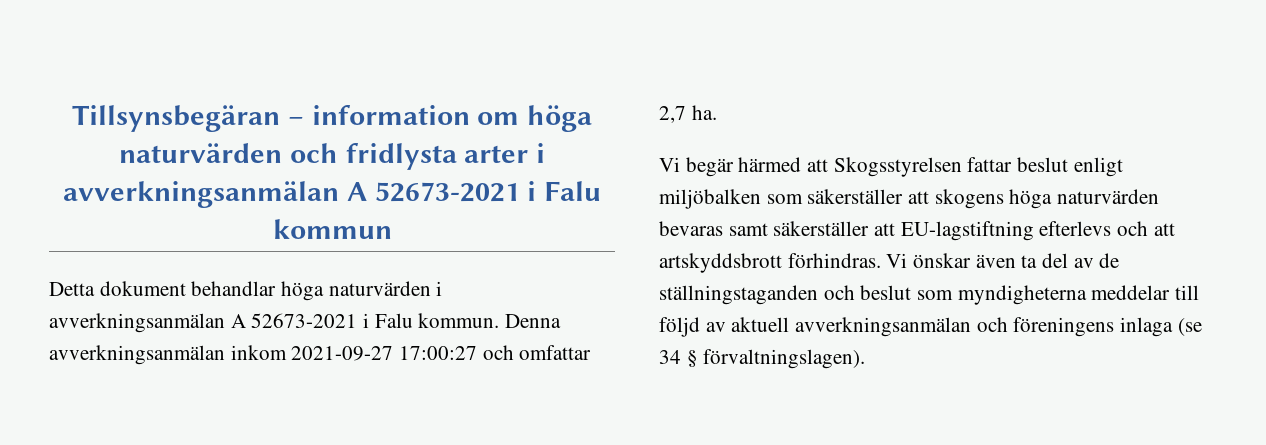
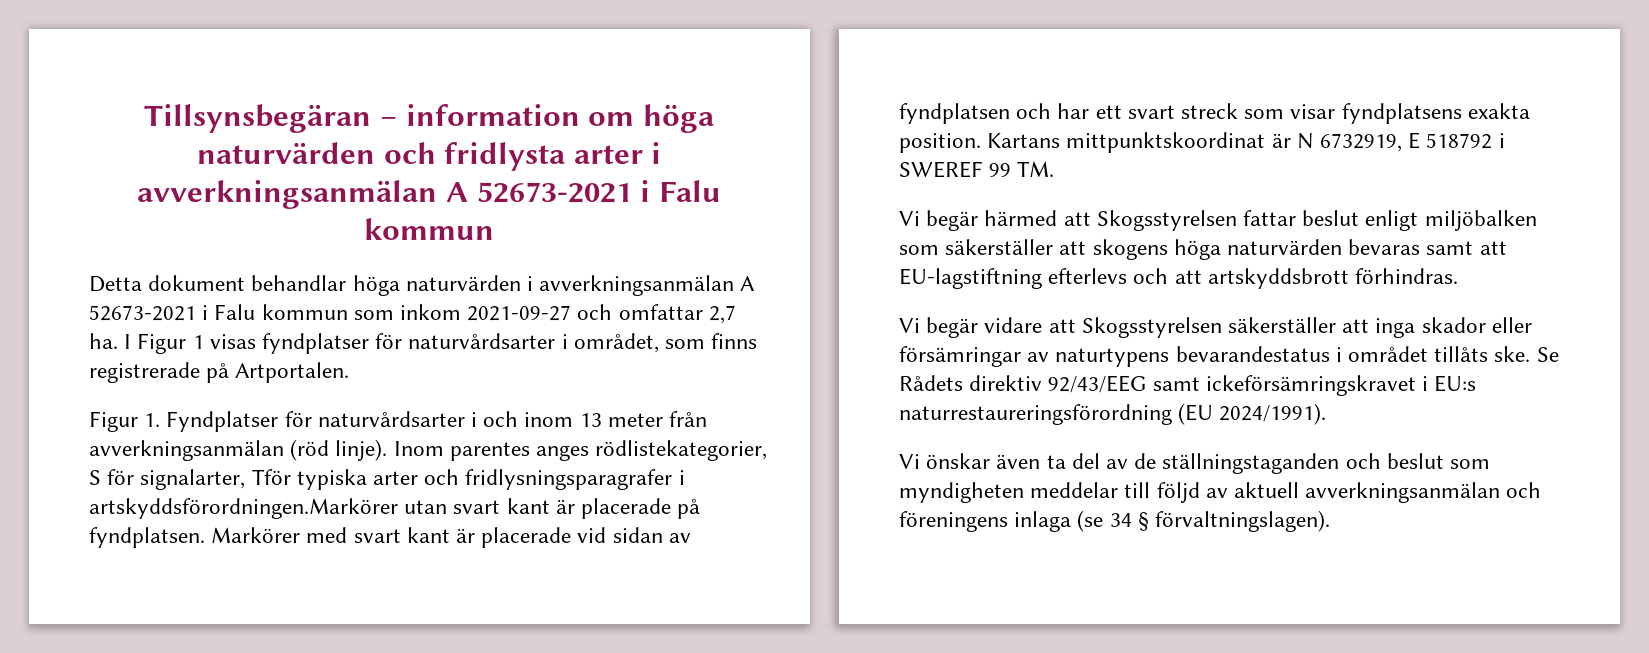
[418,313,562,328] [49,345,225,365] kommun. Denna avverkningsanmälan -> [261,304,394,320] kommun som
[399,346,478,360] 17:00:27 -> (572, 313) none
(717, 112) none -> [124,333,758,354] [89,362,350,383] [89,411,708,432] [89,439,768,461] [89,469,685,490] [89,498,701,519] [89,527,691,548] [899,103,1530,124] [899,132,1505,153] [899,161,1055,178] I Figur 1 visas fyndplatser för naturvårdsarter i området, som finns registrerade på Artportalen. // Figur 1. Fyndplatser för naturvårdsarter i och inom 13 meter från avverkningsanmälan (röd linje). Inom parentes anges rödlistekategorier, S för signalarter, Tför typiska arter och fridlysningsparagrafer i artskyddsförordningen.Markörer utan svart kant är placerade på fyndplatsen. Markörer med svart kant är placerade vid sidan av fyndplatsen och har ett svart streck som visar fyndplatsens exakta position. Kartans mittpunktskoordinat är N 6732919, E 518792 i SWEREF 99 TM.
[773,221,870,236] säkerställer -> (1474, 248) none
(881, 260) none -> [899,317,1532,338] [899,346,1559,367] [899,375,1477,396] [899,403,1327,425] // Vi begär vidare att Skogsstyrelsen säkerställer att inga skador eller försämringar av naturtypens bevarandestatus i området tillåts ske. Se Rådets direktiv 92/43/EEG samt ickeförsämringskravet i EU:s naturrestaureringsförordning (EU 2024/1991). //
[957,285,1087,305] myndigheterna -> [899,482,1024,503] myndigheten

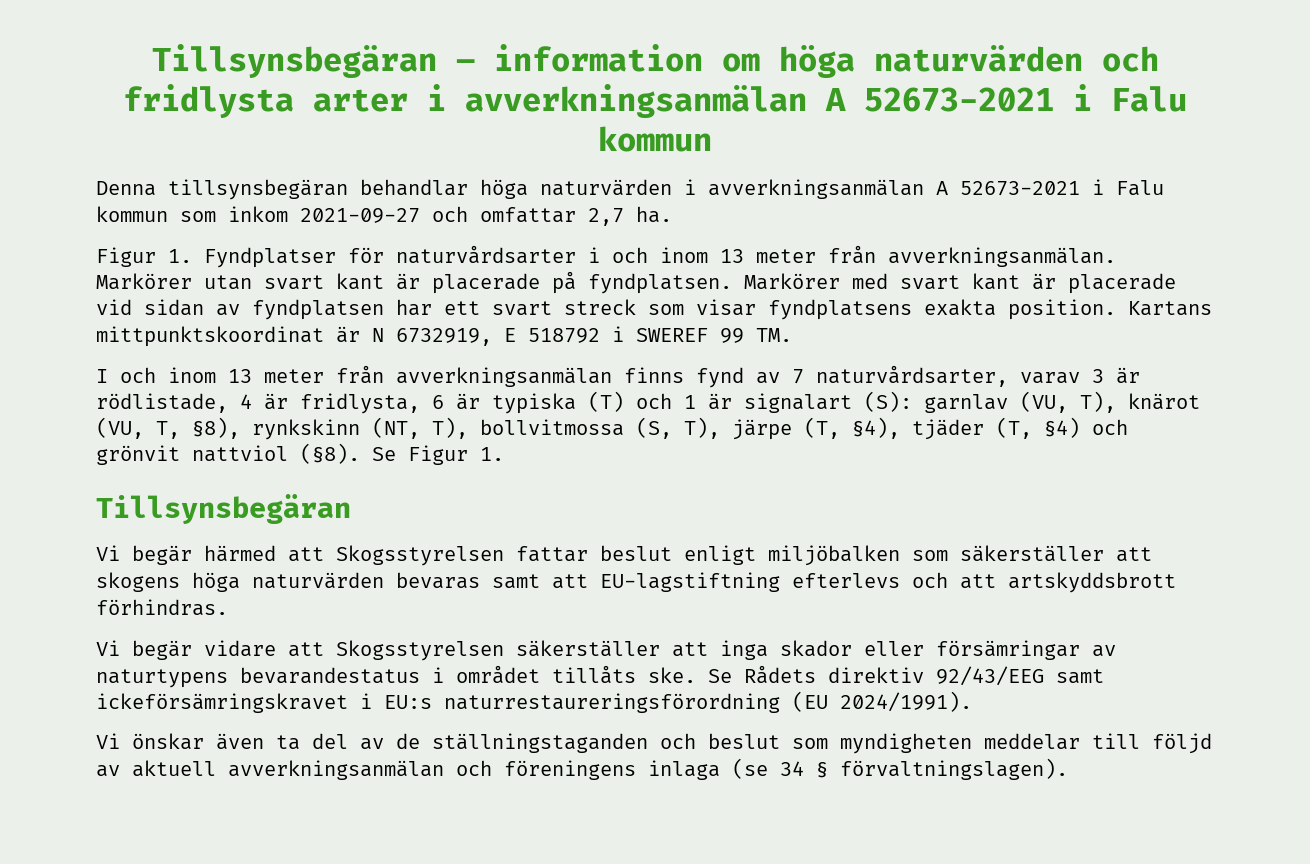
[89,275,246,292] Detta dokument -> [96,179,348,200] Denna tillsynsbegäran
[124,333,758,354] [89,362,350,383] I Figur 1 visas fyndplatser för naturvårdsarter i området, som finns registrerade på Artportalen. -> (672, 214) none
[89,439,768,461] [89,469,685,490] [89,498,398,519] avverkningsanmälan (röd linje). Inom parentes anges rödlistekategorier, S för signalarter, Tför typiska arter och fridlysningsparagrafer i artskyddsförordningen.Markörer -> [888,247,1116,267] [96,273,192,290] avverkningsanmälan. Markörer
[1016,103,1052,119] och -> (384, 309) none
(1055, 169) none -> [96,365,1140,388] [96,391,1200,414] [96,417,1128,440] [96,443,504,465] [96,494,351,524] // I och inom 13 meter från avverkningsanmälan finns fynd av 7 naturvårdsarter, varav 3 är rödlistade, 4 är fridlysta, 6 är typiska (T) och 1 är signalart (S): garnlav (VU, T), knärot (VU, T, §8), rynkskinn (NT, T), bollvitmossa (S, T), järpe (T, §4), tjäder (T, §4) och grönvit nattviol (§8). Se Figur 1. // Tillsynsbegäran

